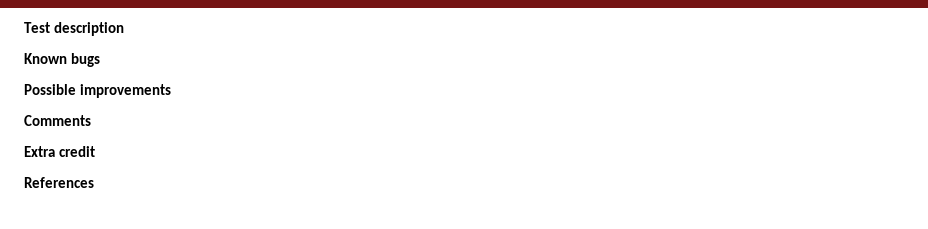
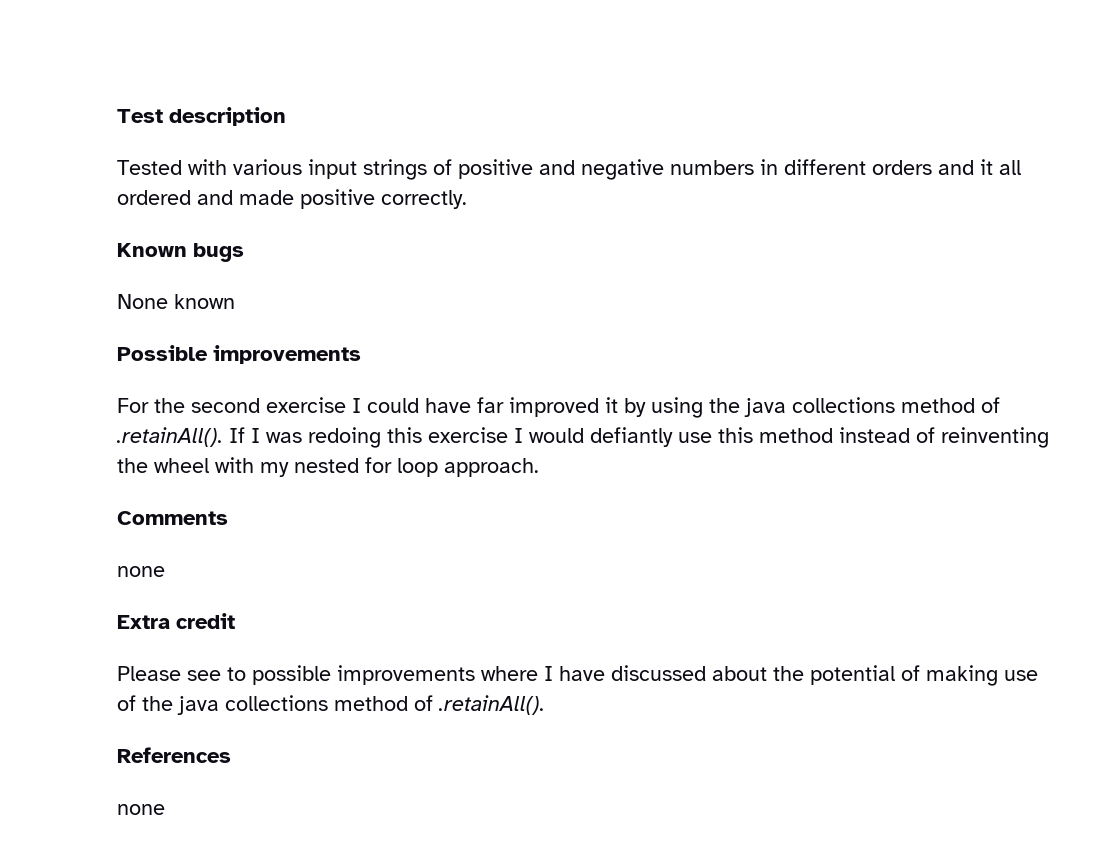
(124, 29) none -> [117,159,1021,180] [117,189,467,209] // Tested with various input strings of positive and negative numbers in different orders and it all ordered and made positive correctly.
(100, 60) none -> [117,294,235,309] // None known
(171, 91) none -> [117,397,1000,418] [116,427,1049,448] [117,457,539,477] // For the second exercise I could have far improved it by using the java collections method of .retainAll(). If I was redoing this exercise I would defiantly use this method instead of reinventing the wheel with my nested for loop approach.
(91, 120) none -> [117,566,165,577] // none
(95, 151) none -> [117,665,1038,686] [117,695,545,715] // Please see to possible improvements where I have discussed about the potential of making use of the java collections method of .retainAll().
(94, 182) none -> [117,804,165,815] // none

